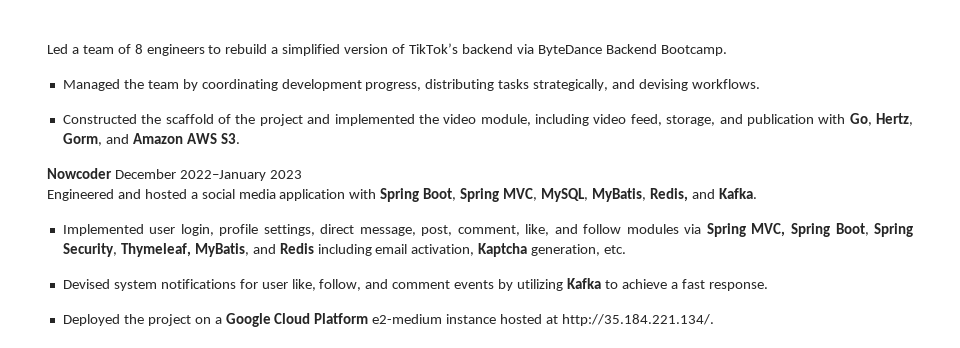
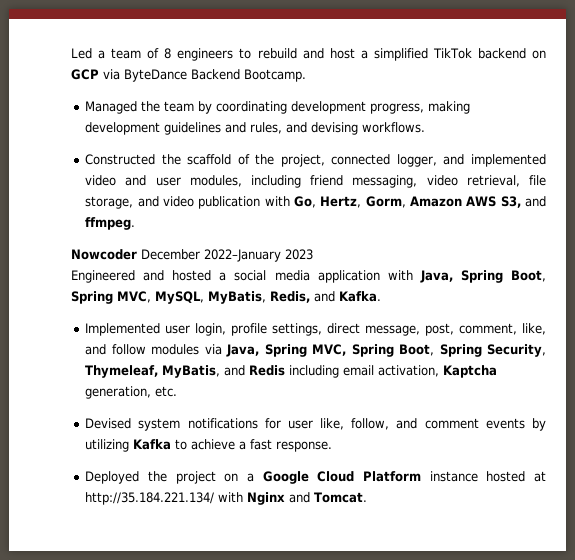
[271,43,513,56] a simplified version of TikTok’s backend -> [302,48,547,61] [71,69,99,80] and host a simplified TikTok backend on GCP
[425,79,609,91] distributing tasks strategically, -> [428,101,471,114] [85,122,283,135] making development guidelines and rules,
[259,114,662,126] project and implemented the video module, including video feed, -> [280,154,546,167] [85,175,546,188] project, connected logger, and implemented video and user modules, including friend messaging, video retrieval, file
(743, 119) none -> [162,196,194,207] video
[105,134,129,144] and -> (406, 202) none
[220,133,240,144] S3. -> [500,196,546,208] [85,217,136,230] S3, and ffmpeg.
(377, 194) none -> [419,270,453,283] Java,
(702, 229) none -> [226,344,260,357] Java,
[372,314,443,324] e2-medium -> (421, 476) none
[561,314,714,326] http://35.184.221.134/. -> [85,492,368,505] http://35.184.221.134/ with Nginx and Tomcat.

